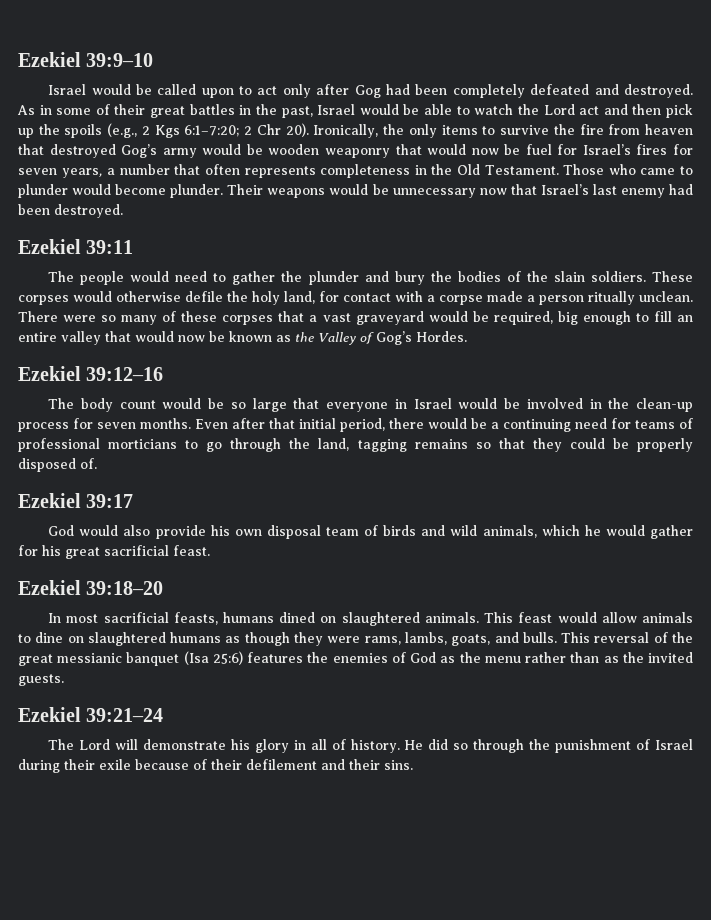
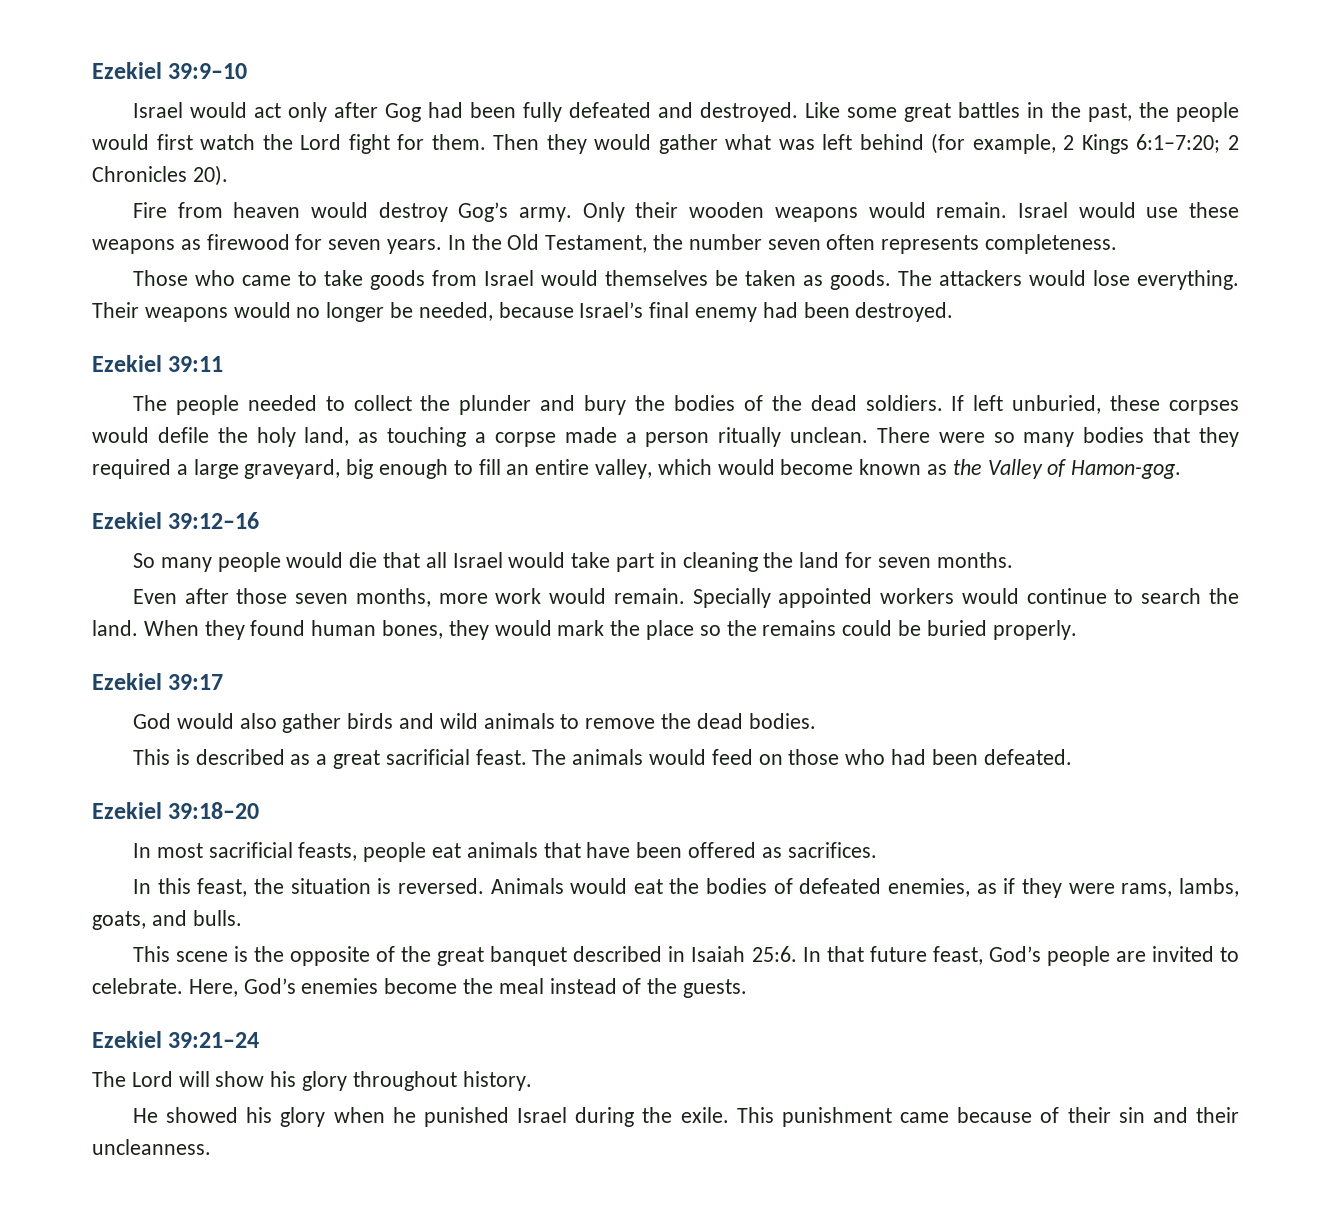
[135,84,253,98] be called upon to -> (247, 110) none
[452,84,525,98] completely -> [522,102,562,122] fully
[17,104,146,115] As in some of their -> [804,102,897,118] Like some
[317,104,693,118] [18,123,180,138] Israel would be able to watch the Lord act and then pick up the spoils (e.g., 2 Kgs -> [1138,102,1239,122] [92,133,1129,154] the people would first watch the Lord fight for them. Then they would gather what was left behind (for example, 2 Kings
[256,124,281,135] Chr -> [92,166,187,182] Chronicles
[313,124,693,138] [18,144,693,158] [18,164,694,178] [18,184,617,198] Ironically, the only items to survive the fire from heaven that destroyed Gog’s army would be wooden weaponry that would now be fuel for Israel’s fires for seven years, a number that often represents completeness in the Old Testament. Those who came to plunder would become plunder. Their weapons would be unnecessary now that Israel’s last -> [132,202,1239,222] [92,234,1118,254] [132,270,1240,290] [92,302,690,322] // Fire from heaven would destroy Gog’s army. Only their wooden weapons would remain. Israel would use these weapons as firewood for seven years. In the Old Testament, the number seven often represents completeness. // Those who came to take goods from Israel would themselves be taken as goods. The attackers would lose everything. Their weapons would no longer be needed, because Israel’s final
[130,271,276,285] would need to gather -> [247,395,412,411] needed to collect
[553,271,694,282] slain soldiers. These -> [810,395,1161,414] dead soldiers. If left unburied, these
[116,291,181,302] otherwise -> (149, 435) none
[319,291,423,302] for contact with -> [358,427,467,447] as touching
[162,311,553,325] of these corpses that a vast graveyard would be required, -> [1083,427,1239,447] [92,459,341,479] bodies that they required a large graveyard,
[61,331,225,345] valley that would now be -> [595,459,854,479] valley, which would become
[375,331,467,345] Gog’s Hordes. -> [1071,460,1182,479] Hamon-gog.
[48,398,694,412] [18,422,69,432] The body count would be so large that everyone in Israel would be involved in the clean-up process -> [132,552,840,572] So many people would die that all Israel would take part in cleaning the land
(191, 423) none -> (1013, 560) //
[269,418,693,432] [18,438,693,452] [18,458,97,472] that initial period, there would be a continuing need for teams of professional morticians to go through the land, tagging remains so that they could be properly disposed of. -> [236,588,1239,608] [92,620,1077,640] those seven months, more work would remain. Specially appointed workers would continue to search the land. When they found human bones, they would mark the place so the remains could be buried properly.
[155,525,693,539] [18,545,210,559] provide his own disposal team of birds and wild animals, which he would gather for his great sacrificial feast. -> [282,713,816,733] [132,749,1072,769] gather birds and wild animals to remove the dead bodies. // This is described as a great sacrificial feast. The animals would feed on those who had been defeated.
[223,612,693,626] [18,632,290,646] humans dined on slaughtered animals. This feast would allow animals to dine on slaughtered humans as though -> [363,842,877,862] [132,878,1016,897] people eat animals that have been offered as sacrifices. // In this feast, the situation is reversed. Animals would eat the bodies of defeated enemies, as if
[561,632,693,643] [18,651,694,666] This reversal of the great messianic banquet (Isa 25:6) features the enemies of God as the menu rather than as the invited -> [132,946,1239,966] [92,978,678,997] // This scene is the opposite of the great banquet described in Isaiah 25:6. In that future feast, God’s people are invited to celebrate. Here, God’s enemies become the meal instead of the
[142,739,694,753] [18,759,131,773] demonstrate his glory in all of history. He did so through the punishment of Israel during their exile -> [215,1071,532,1091] [132,1107,950,1127] show his glory throughout history. // He showed his glory when he punished Israel during the exile. This punishment came
[246,759,317,770] defilement -> [1118,1107,1145,1123] sin
[384,760,413,770] sins. -> [92,1139,211,1155] uncleanness.

